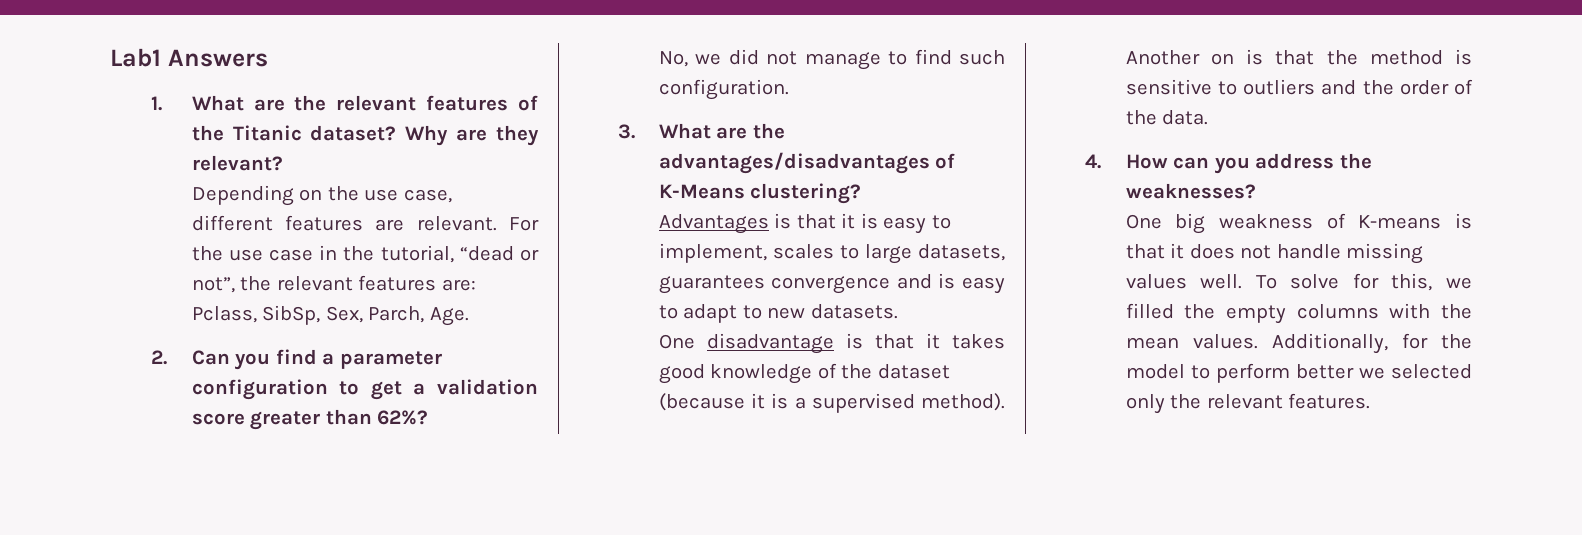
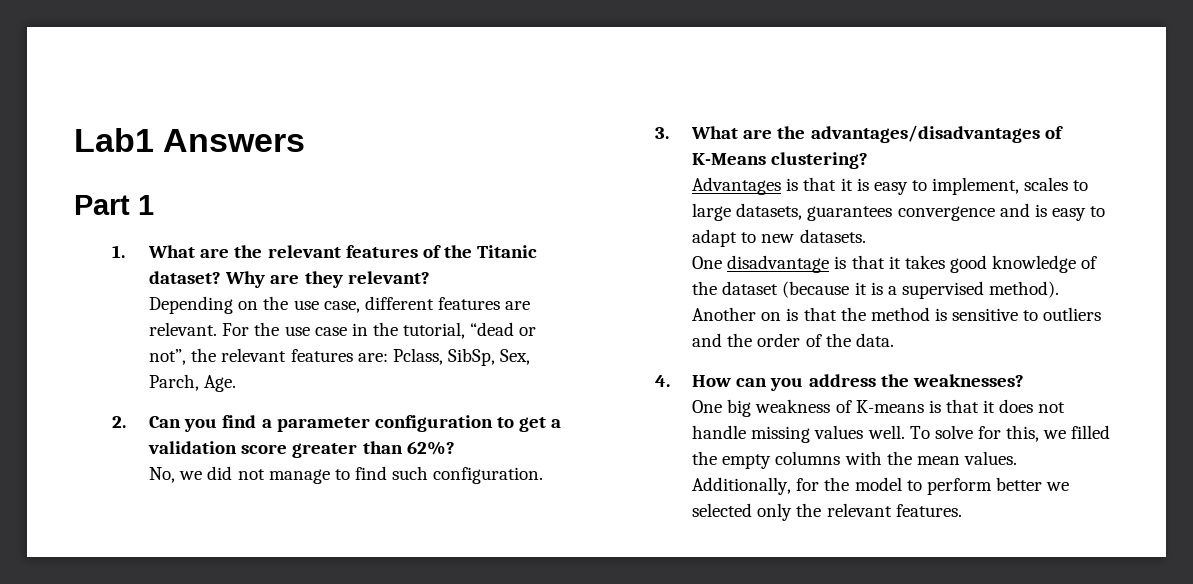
(268, 58) none -> [74,195,154,215] // Part 1

